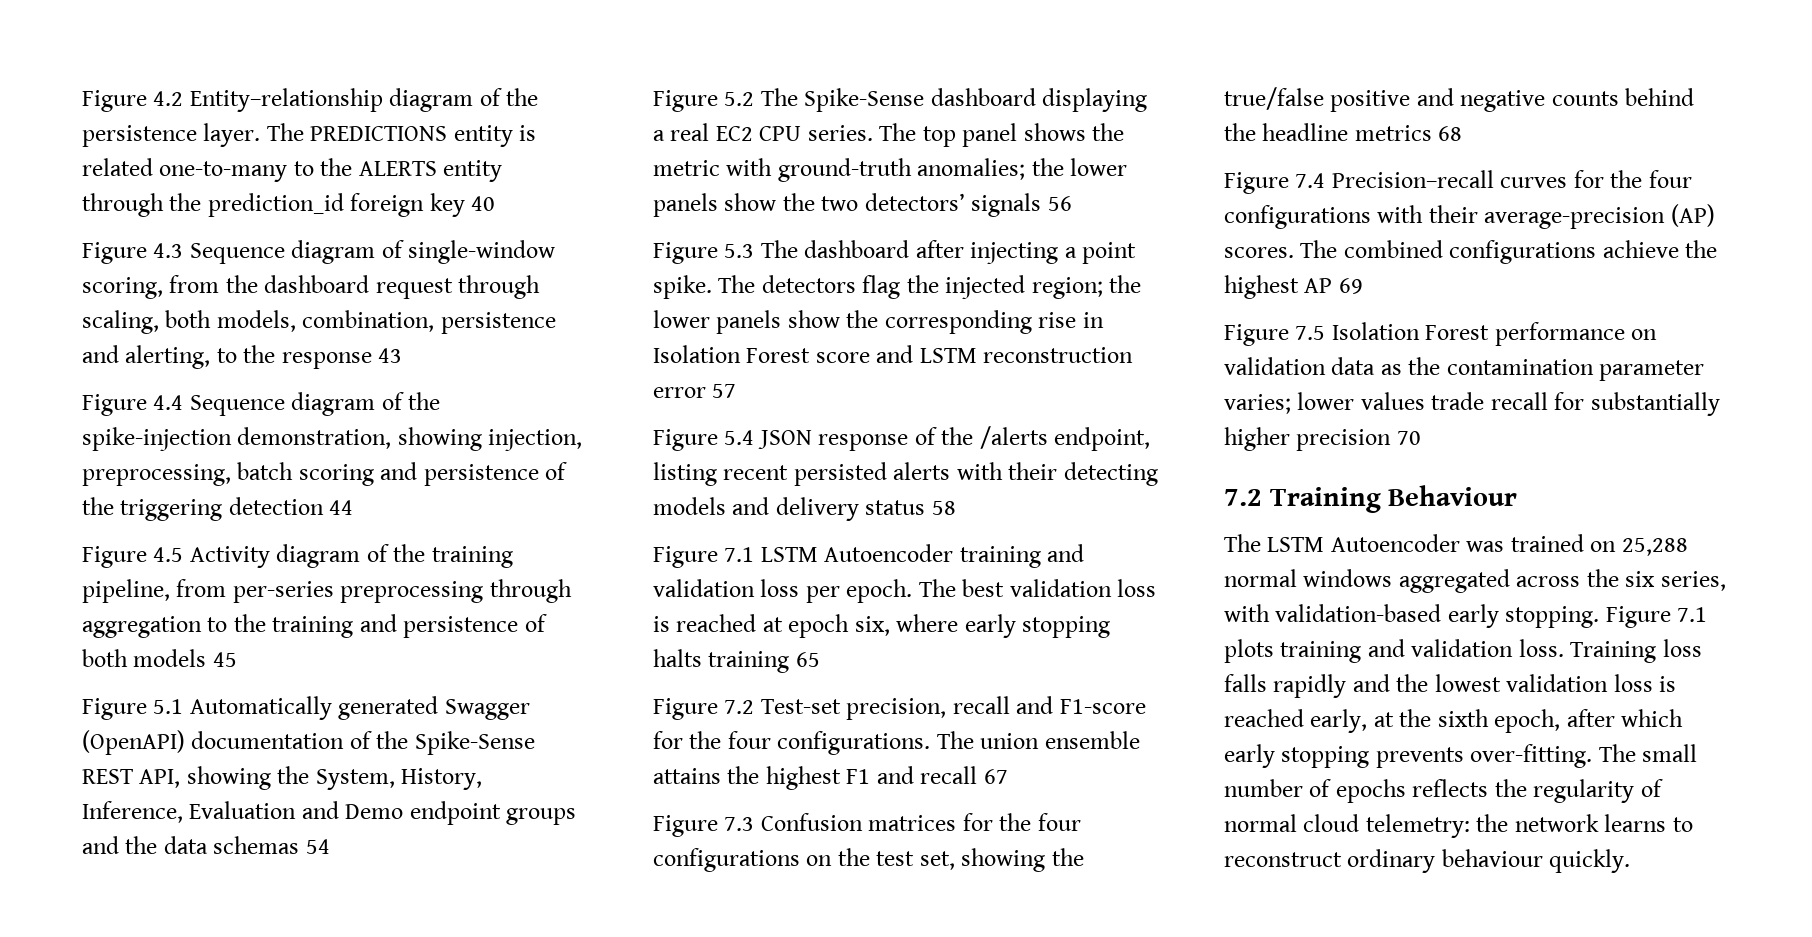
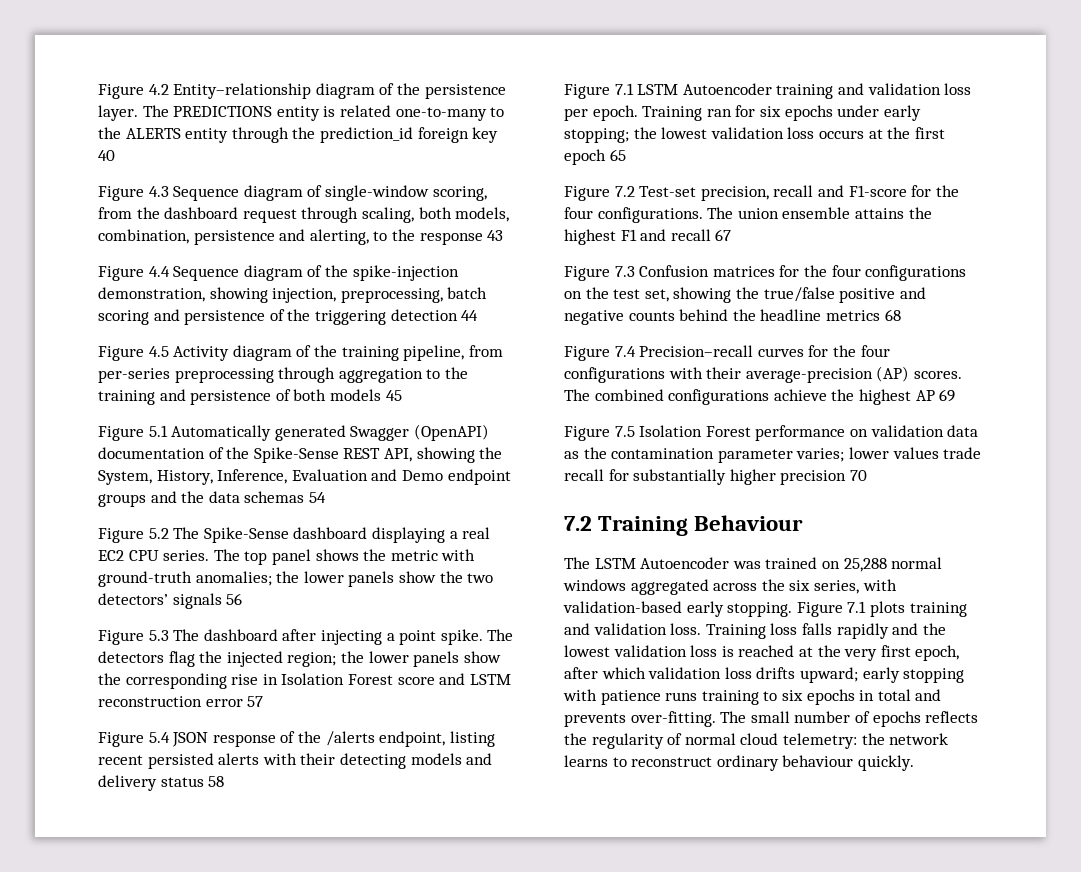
[918,579,1157,597] [653,614,1111,638] [653,649,790,673] The best validation loss is reached at epoch six, where early stopping halts training -> [642,105,921,121] [564,127,945,143] [564,149,606,165] Training ran for six epochs under early stopping; the lowest validation loss occurs at the first epoch
[1310,709,1489,733] early, at the sixth -> [798,645,911,661] at the very first
[1224,744,1370,768] early stopping -> [648,667,965,683] [563,689,942,705] validation loss drifts upward; early stopping with patience runs training to six epochs in total and

